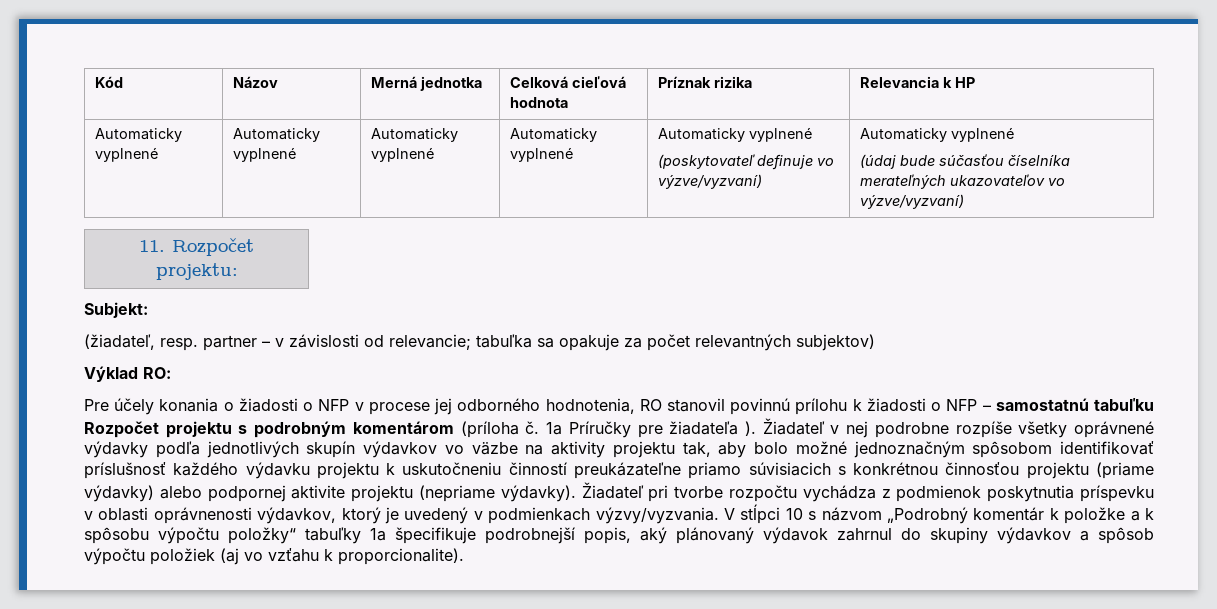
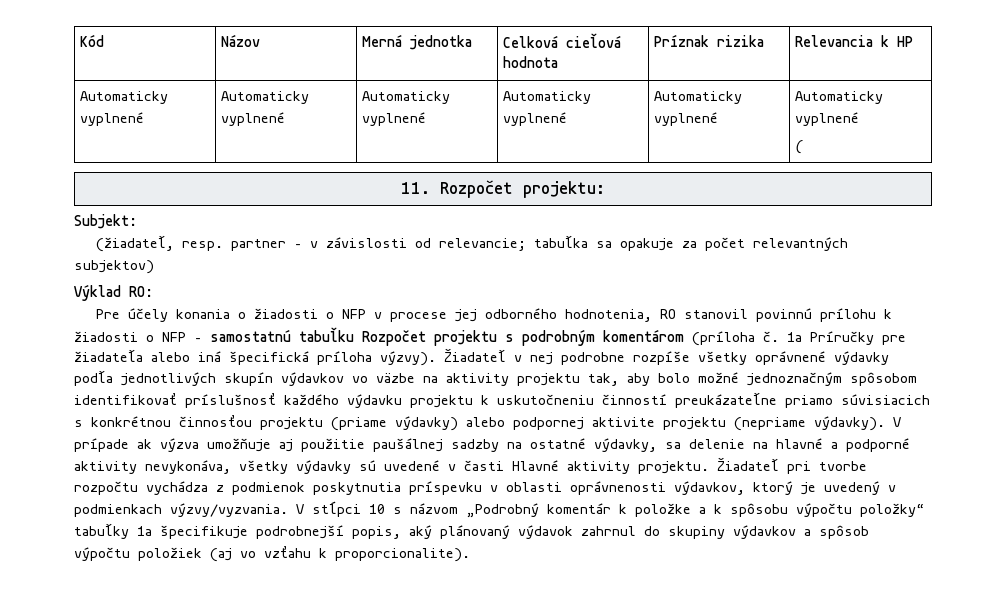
[658,154,835,170] [658,174,763,189] [860,127,1015,142] [860,154,1071,169] [860,174,1066,189] [860,194,965,209] // (poskytovateľ definuje vo výzve/vyzvaní) | Automaticky vyplnené // (údaj bude súčasťou číselníka merateľných ukazovateľov vo výzve/vyzvaní) -> [795,91,884,104] [795,112,860,126] [795,140,804,154] | Automaticky vyplnené // (
[744,421,756,436] ). -> [151,351,436,366] alebo iná špecifická príloha výzvy).
(576, 493) none -> [893,417,901,427] [74,438,910,452] [74,460,709,474] V prípade ak výzva umožňuje aj použitie paušálnej sadzby na ostatné výdavky, sa delenie na hlavné a podporné aktivity nevykonáva, všetky výdavky sú uvedené v časti Hlavné aktivity projektu.

